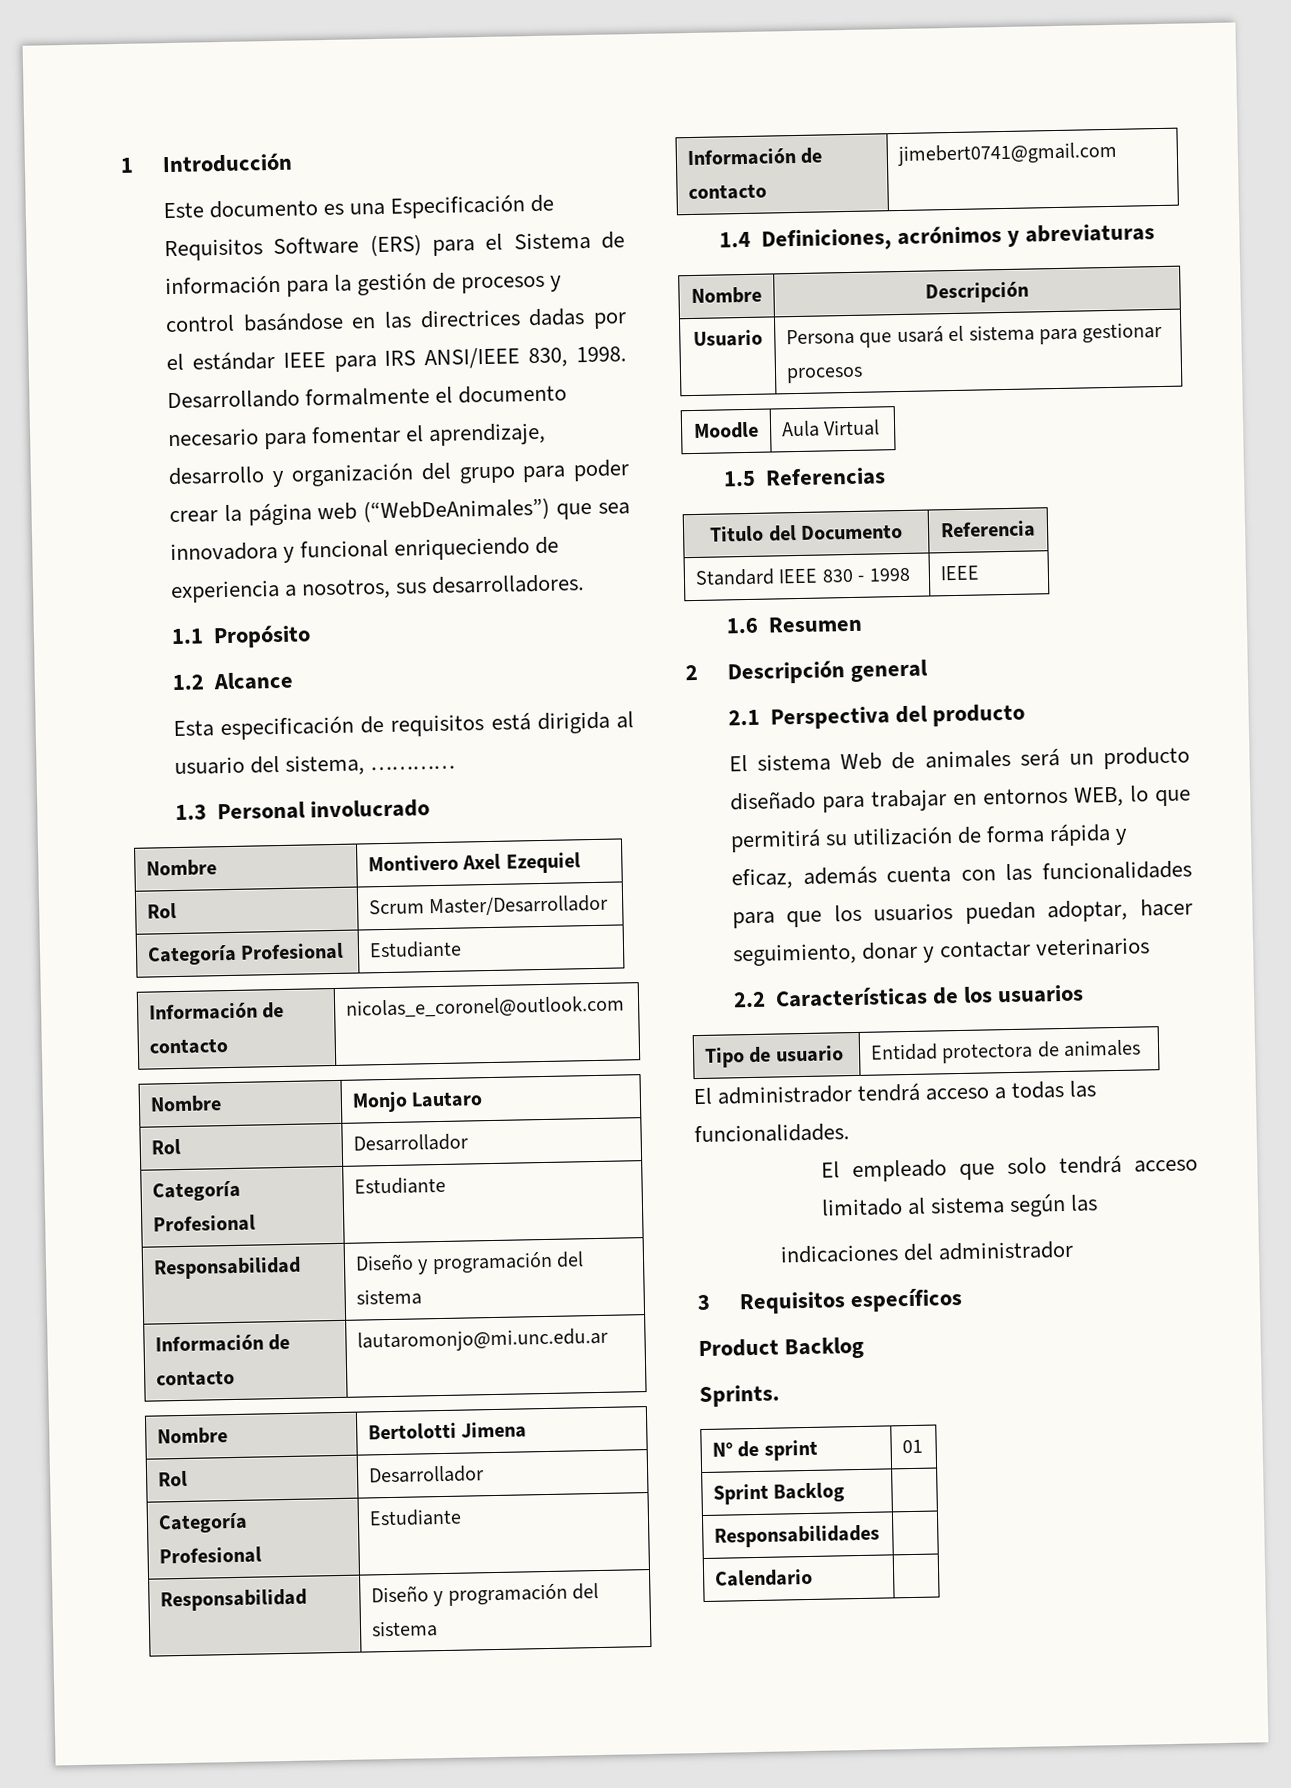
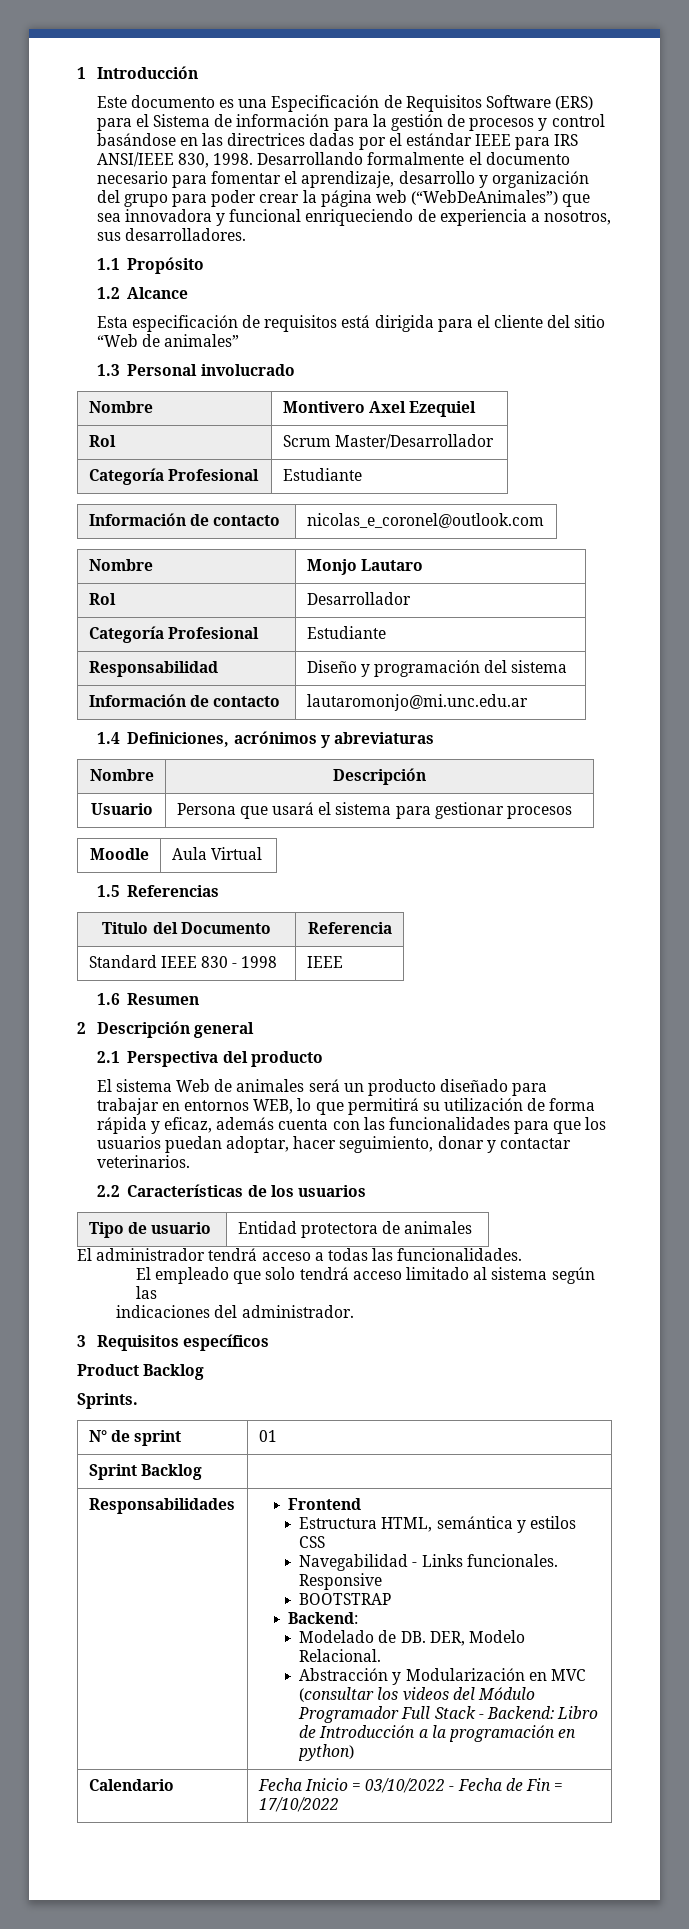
[616,711,634,729] [173,754,456,776] al usuario del sistema, ………… -> [437,315,606,332] [96,334,240,347] para el cliente del sitio “Web de animales”
[157,1427,229,1445] [368,1421,528,1440] [157,1470,189,1487] [368,1465,485,1484] [158,1512,249,1534] [159,1546,263,1565] [369,1508,463,1527] [160,1588,308,1612] [371,1583,600,1607] [371,1620,439,1638] [687,147,824,167] [688,183,768,201] [897,141,1119,167] // Nombre | Bertolotti Jimena // Rol | Desarrollador // Categoría Profesional | Estudiante // Responsabilidad | Diseño y programación del sistema // Información de contacto | jimebert0741@gmail.com -> (528, 702) none
[1035,937,1151,957] veterinarios -> [96,1155,190,1168] veterinarios.
[937,1240,1074,1261] administrador -> [241,1305,354,1318] administrador.
[715,1568,814,1587] // Calendario | -> [287,1498,361,1510] [299,1516,577,1533] [299,1536,326,1548] [299,1554,558,1571] [299,1573,383,1590] [299,1593,392,1605] [287,1612,358,1624] [299,1630,526,1646] [299,1649,382,1662] [299,1668,587,1685] [299,1687,536,1702] [298,1706,599,1723] [299,1725,577,1742] [298,1744,355,1761] [88,1779,174,1791] [257,1778,564,1793] [258,1797,339,1812] Frontend // Estructura HTML, semántica y estilos CSS // Navegabilidad - Links funcionales. Responsive // BOOTSTRAP // Backend: // Modelado de DB. DER, Modelo Relacional. // Abstracción y Modularización en MVC (consultar los videos del Módulo Programador Full Stack - Backend: Libro de Introducción a la programación en python) // Calendario | Fecha Inicio = 03/10/2022 - Fecha de Fin = 17/10/2022

